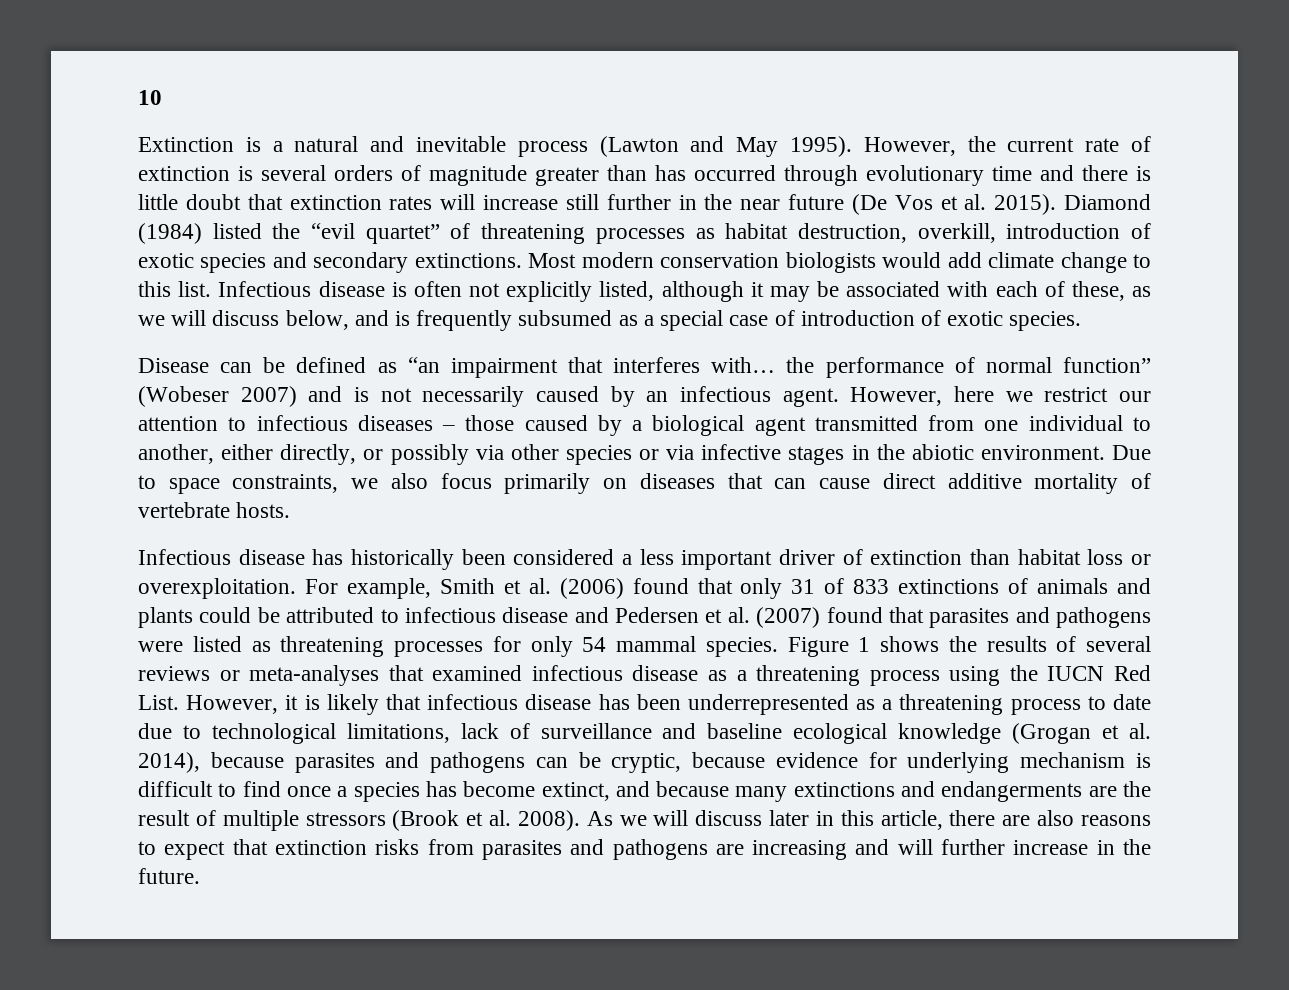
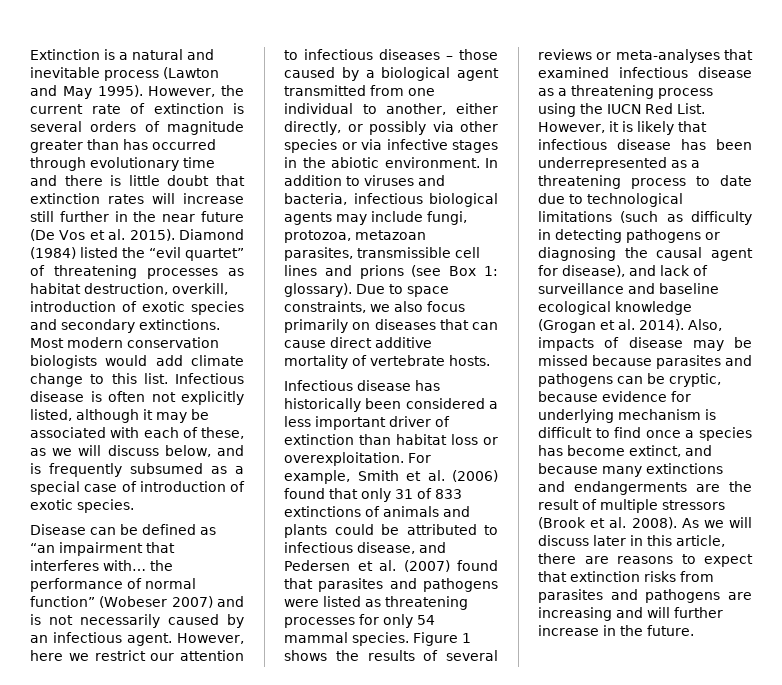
[138,90,162,105] 10 // -> (30, 54) none
(1105, 452) none -> [485,158,498,168] [284,175,445,186] [284,193,498,207] [284,211,467,225] [284,230,426,243] [284,247,480,261] [284,265,498,279] [284,283,352,297] In addition to viruses and bacteria, infectious biological agents may include fungi, protozoa, metazoan parasites, transmissible cell lines and prions (see Box 1: glossary).
[502,607,569,623] disease -> [357,542,415,554] disease,
[346,723,450,743] limitations, -> [538,211,752,225] [538,229,720,243] [538,247,753,261] [538,265,656,277] limitations (such as difficulty in detecting pathogens or diagnosing the causal agent for disease), and
[138,752,200,773] 2014), -> [639,319,722,331] [538,337,752,351] [538,355,588,366] 2014). Also, impacts of disease may be missed
[1037,810,1075,826] also -> (609, 560) none

